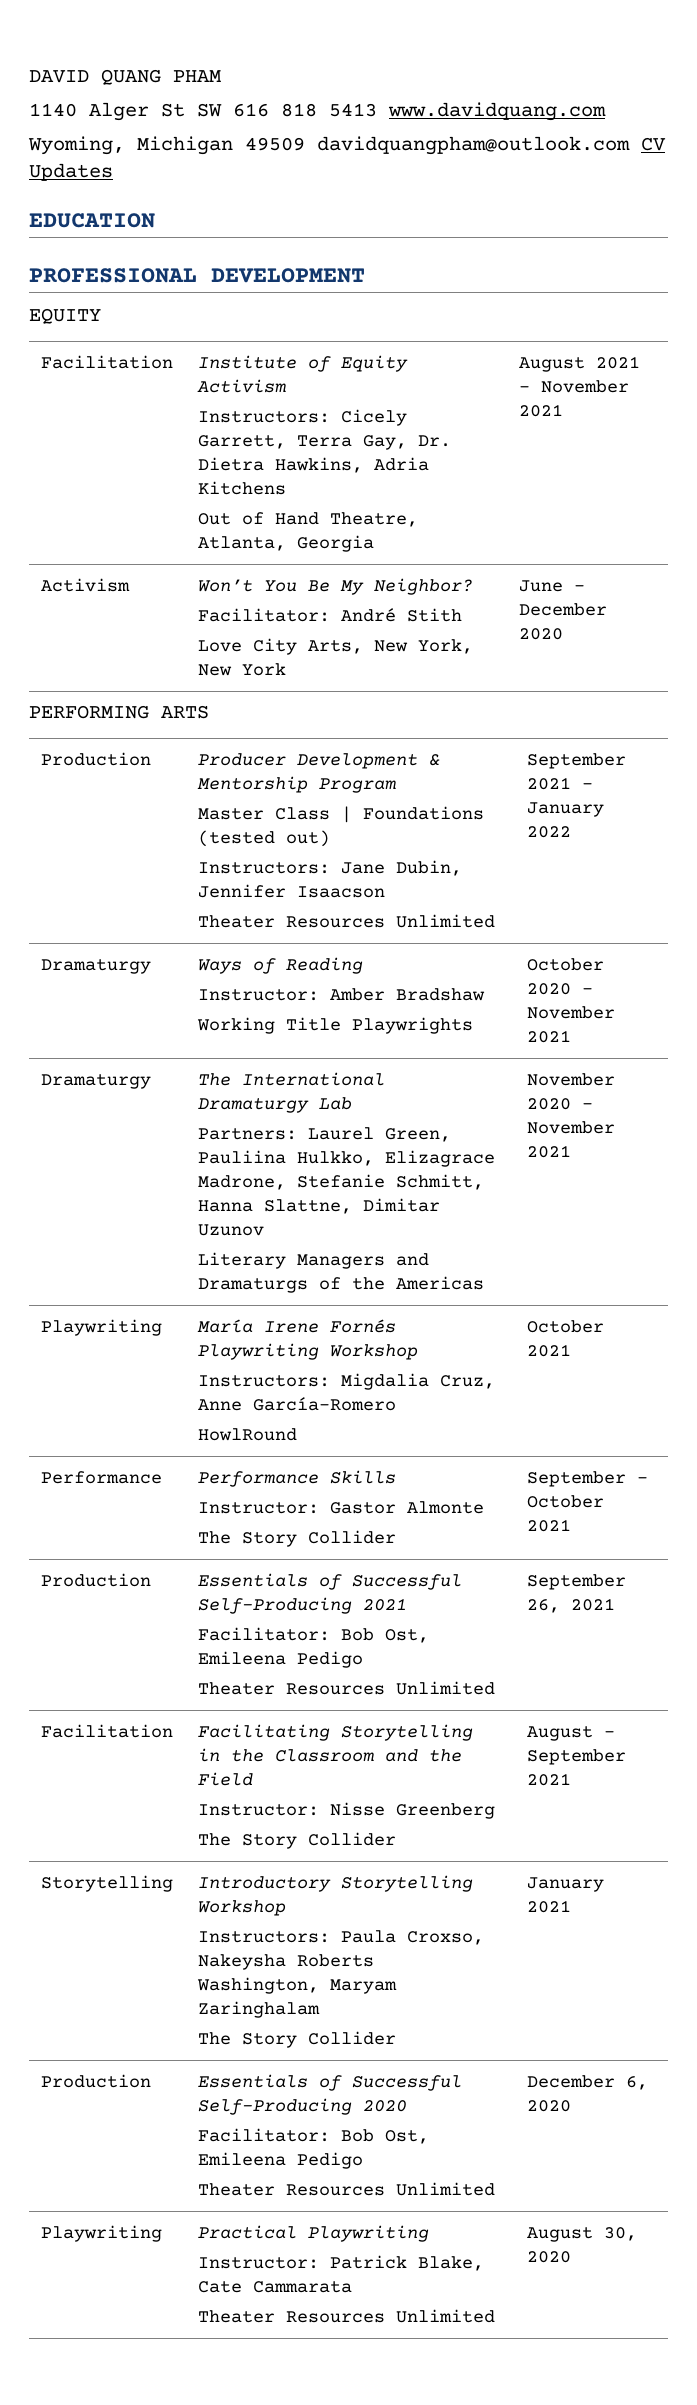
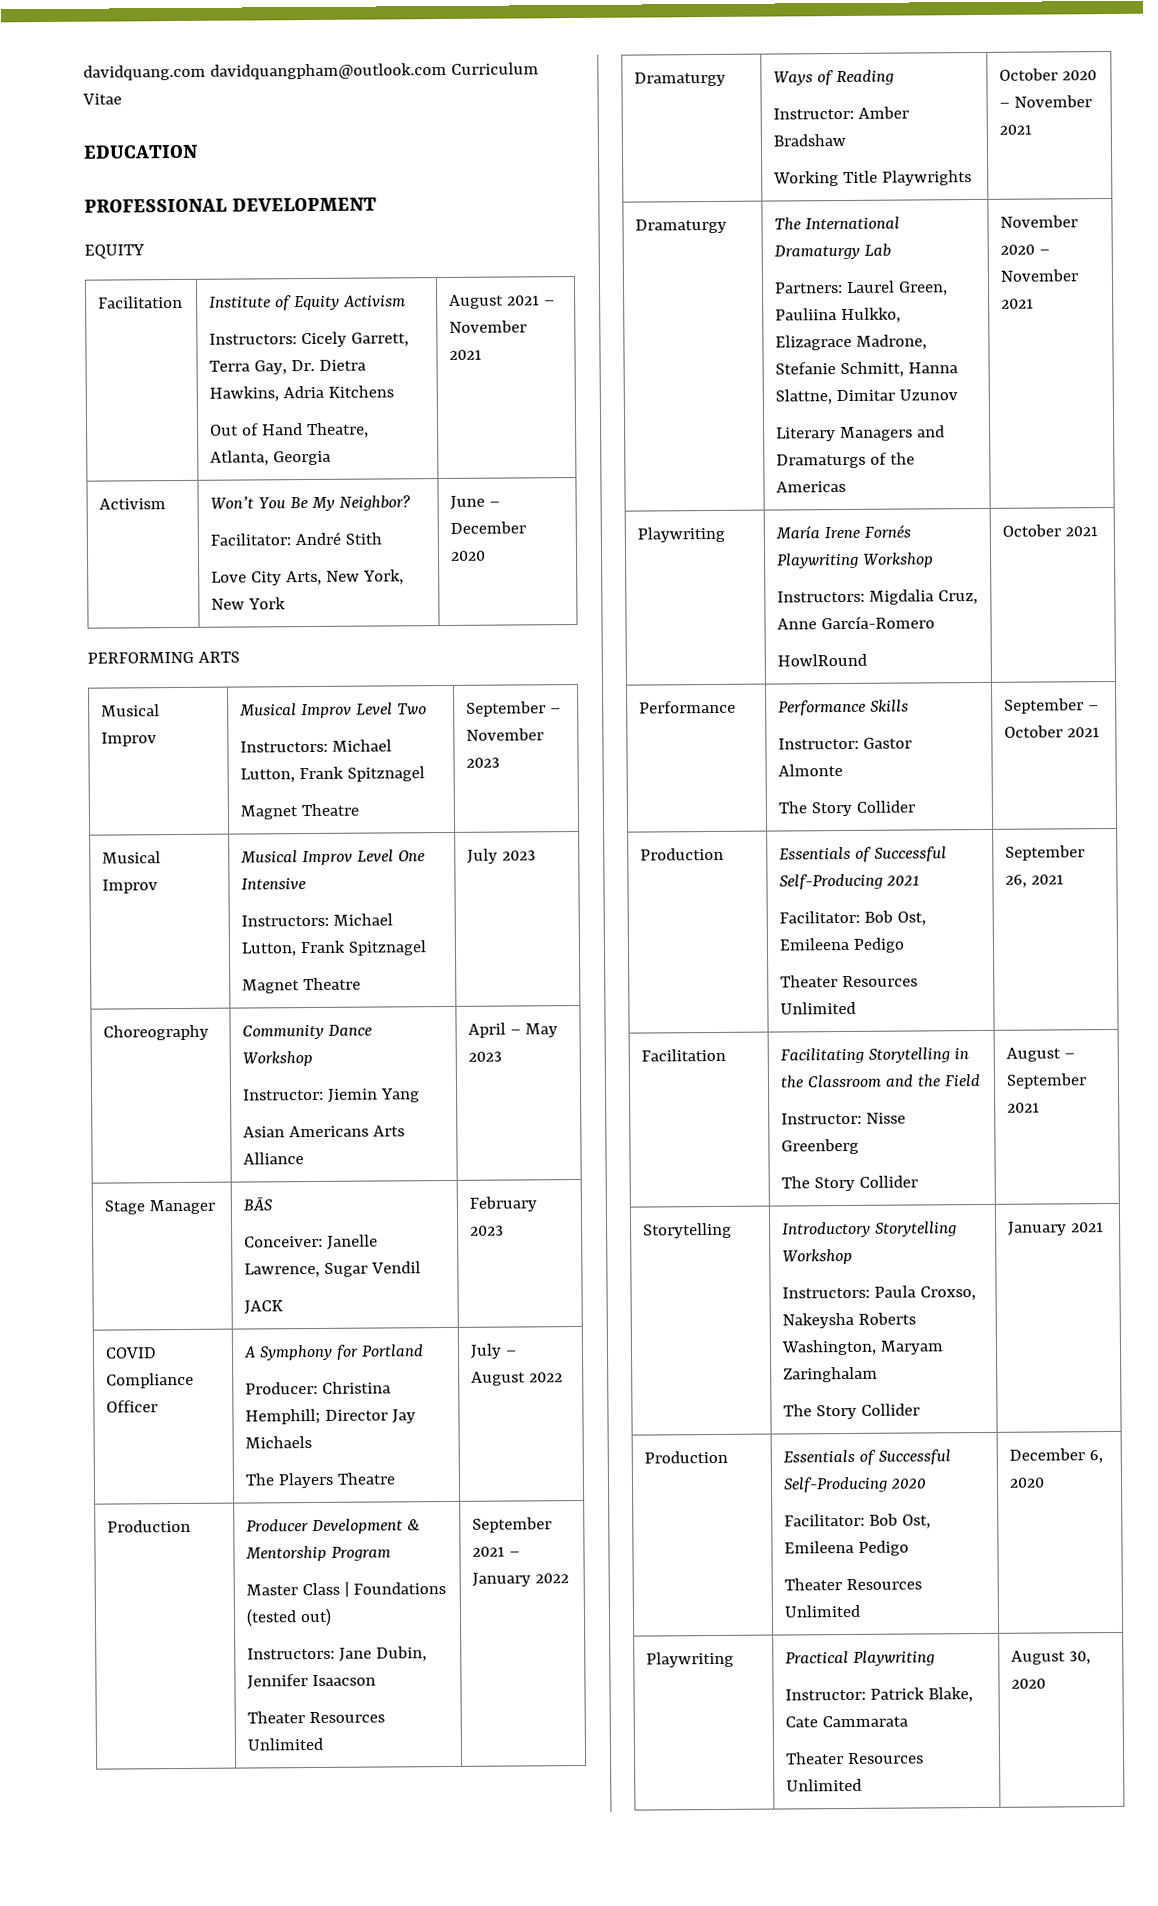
[29,69,221,85] [29,102,606,121] [28,136,666,155] [29,163,113,181] DAVID QUANG PHAM // 1140 Alger St SW 616 818 5413 www.davidquang.com // Wyoming, Michigan 49509 davidquangpham@outlook.com CV Updates -> [83,62,539,81] [82,93,122,105] davidquang.com davidquangpham@outlook.com Curriculum Vitae
(209, 712) none -> [101,704,161,717] [101,732,158,747] [239,702,428,719] [240,739,393,753] [240,766,426,783] [240,803,360,820] [466,701,562,717] [466,728,545,741] [466,757,501,768] [102,851,162,864] [102,879,159,894] [240,849,426,866] [241,878,307,890] [241,913,394,927] [241,940,428,957] [242,977,362,994] [467,848,537,864] [103,1024,210,1041] [242,1024,373,1040] [242,1050,314,1067] [243,1088,421,1103] [243,1125,406,1138] [243,1152,305,1165] [468,1022,559,1038] [468,1051,503,1062] [104,1199,216,1215] [243,1197,273,1211] [244,1234,379,1250] [244,1261,422,1278] [244,1300,284,1315] [469,1196,538,1212] [470,1225,505,1236] [105,1347,158,1359] [106,1372,195,1389] [106,1400,159,1413] [243,1344,425,1361] [245,1381,392,1395] [245,1408,417,1425] [245,1436,313,1449] [245,1472,396,1489] [470,1343,518,1359] [471,1371,564,1386] // Musical Improv | Musical Improv Level Two // Instructors: Michael Lutton, Frank Spitznagel // Magnet Theatre | September – November 2023 // Musical Improv | Musical Improv Level One Intensive // Instructors: Michael Lutton, Frank Spitznagel // Magnet Theatre | July 2023 // Choreography | Community Dance Workshop // Instructor: Jiemin Yang // Asian Americans Arts Alliance | April – May 2023 // Stage Manager | BĀS // Conceiver: Janelle Lawrence, Sugar Vendil // JACK | February 2023 // COVID Compliance Officer | A Symphony for Portland // Producer: Christina Hemphill; Director Jay Michaels // The Players Theatre | July – August 2022

